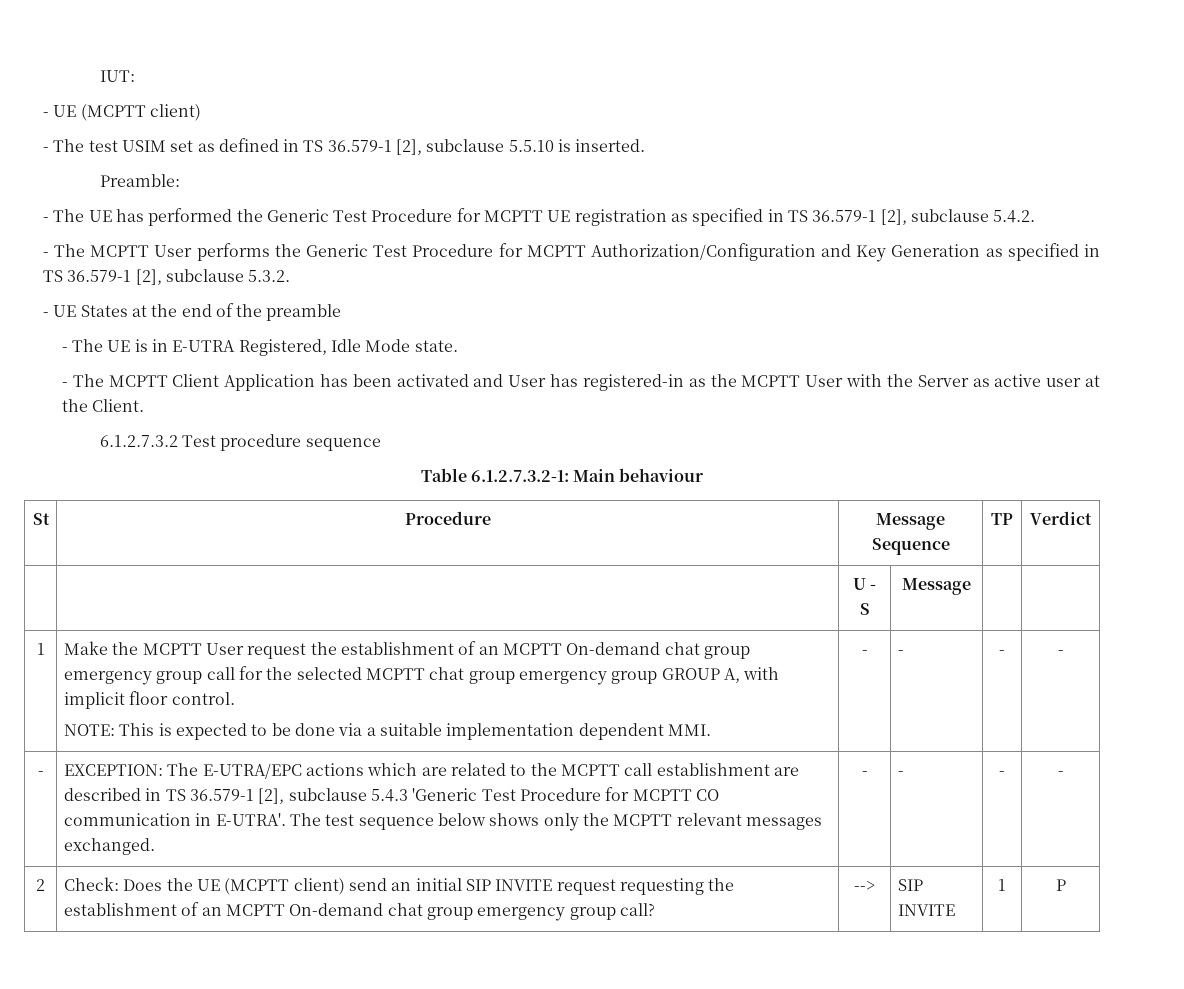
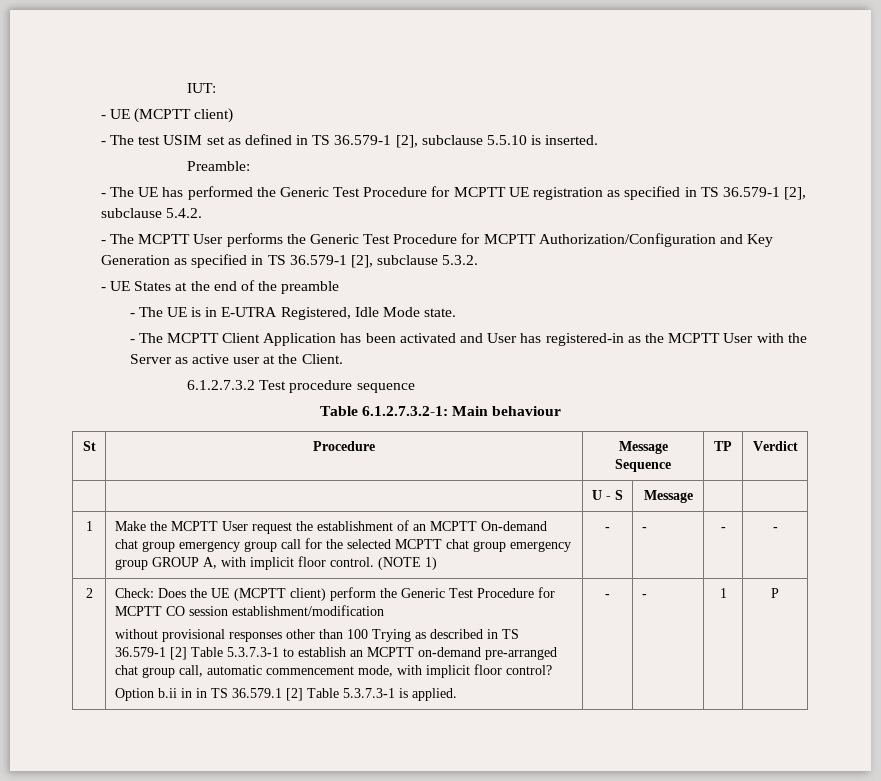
[63,723,711,740] [861,650,868,655] [897,650,904,655] [999,650,1005,655] [1057,650,1064,655] [37,771,44,776] [63,763,799,779] [63,787,719,804] [63,813,822,831] [63,838,155,855] // NOTE: This is expected to be done via a suitable implementation dependent MMI. | - | - | - | - // - | EXCEPTION: The E-UTRA/EPC actions which are related to the MCPTT call establishment are described in TS 36.579-1 [2], subclause 5.4.3 'Generic Test Procedure for MCPTT CO communication in E-UTRA'. The test sequence below shows only the MCPTT relevant messages exchanged. -> [377,557,437,570] (NOTE 1)
[348,878,735,895] [63,902,655,921] [854,881,875,891] [897,879,923,891] [897,904,955,916] send an initial SIP INVITE request requesting the establishment of an MCPTT On-demand chat group emergency group call? | --> | SIP INVITE -> [329,587,555,601] [114,605,384,616] [114,629,519,642] [114,647,557,660] [114,664,552,678] [114,688,457,701] [605,594,610,598] [641,594,647,598] perform the Generic Test Procedure for MCPTT CO session establishment/modification // without provisional responses other than 100 Trying as described in TS 36.579-1 [2] Table 5.3.7.3-1 to establish an MCPTT on-demand pre-arranged chat group call, automatic commencement mode, with implicit floor control? // Option b.ii in in TS 36.579.1 [2] Table 5.3.7.3-1 is applied. | - | -

